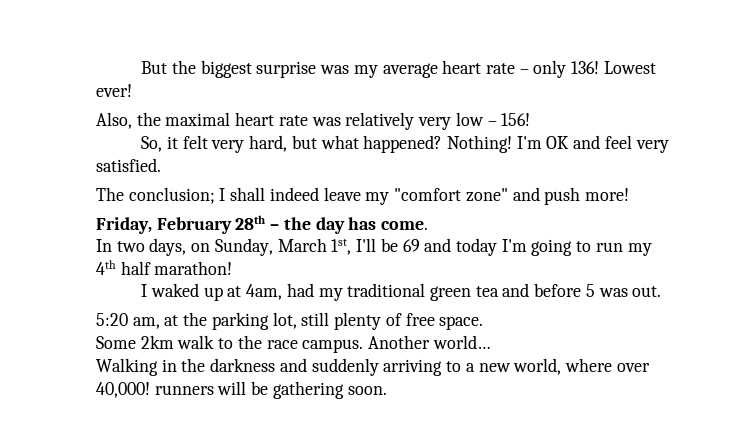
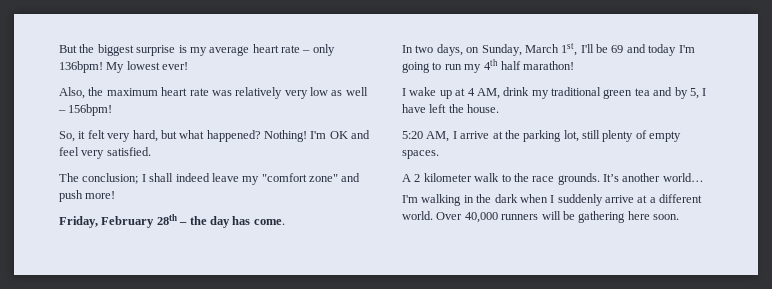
[320,65,350,74] was -> [178,45,187,53] is
[571,61,656,74] 136! Lowest -> [59,61,160,73] 136bpm! My lowest
[165,112,231,126] maximal -> [106,88,158,96] maximum
[487,113,531,126] – 156! -> [331,87,368,96] [58,104,113,116] as well – 156bpm!
[150,283,199,297] waked -> [409,87,437,96] wake
[246,283,314,300] 4am, had -> [467,87,530,99] 4 AM, drink
[534,283,662,297] [96,313,160,329] before 5 was out. // 5:20 am, -> [674,87,707,99] [402,104,500,113] [402,131,490,142] by 5, I have left the house. // 5:20 AM, I arrive
[405,313,484,330] [96,335,491,353] [96,358,650,376] [96,382,150,398] free space. // Some 2km walk to the race campus. Another world… // Walking in the darkness and suddenly arriving to a new world, where over 40,000! -> [649,131,682,142] [402,150,439,159] [402,173,704,185] [402,194,703,206] [402,211,498,223] empty spaces. // A 2 kilometer walk to the race grounds. It’s another world… // I'm walking in the dark when I suddenly arrive at a different world. Over 40,000
(344, 390) none -> [627,211,650,220] here

